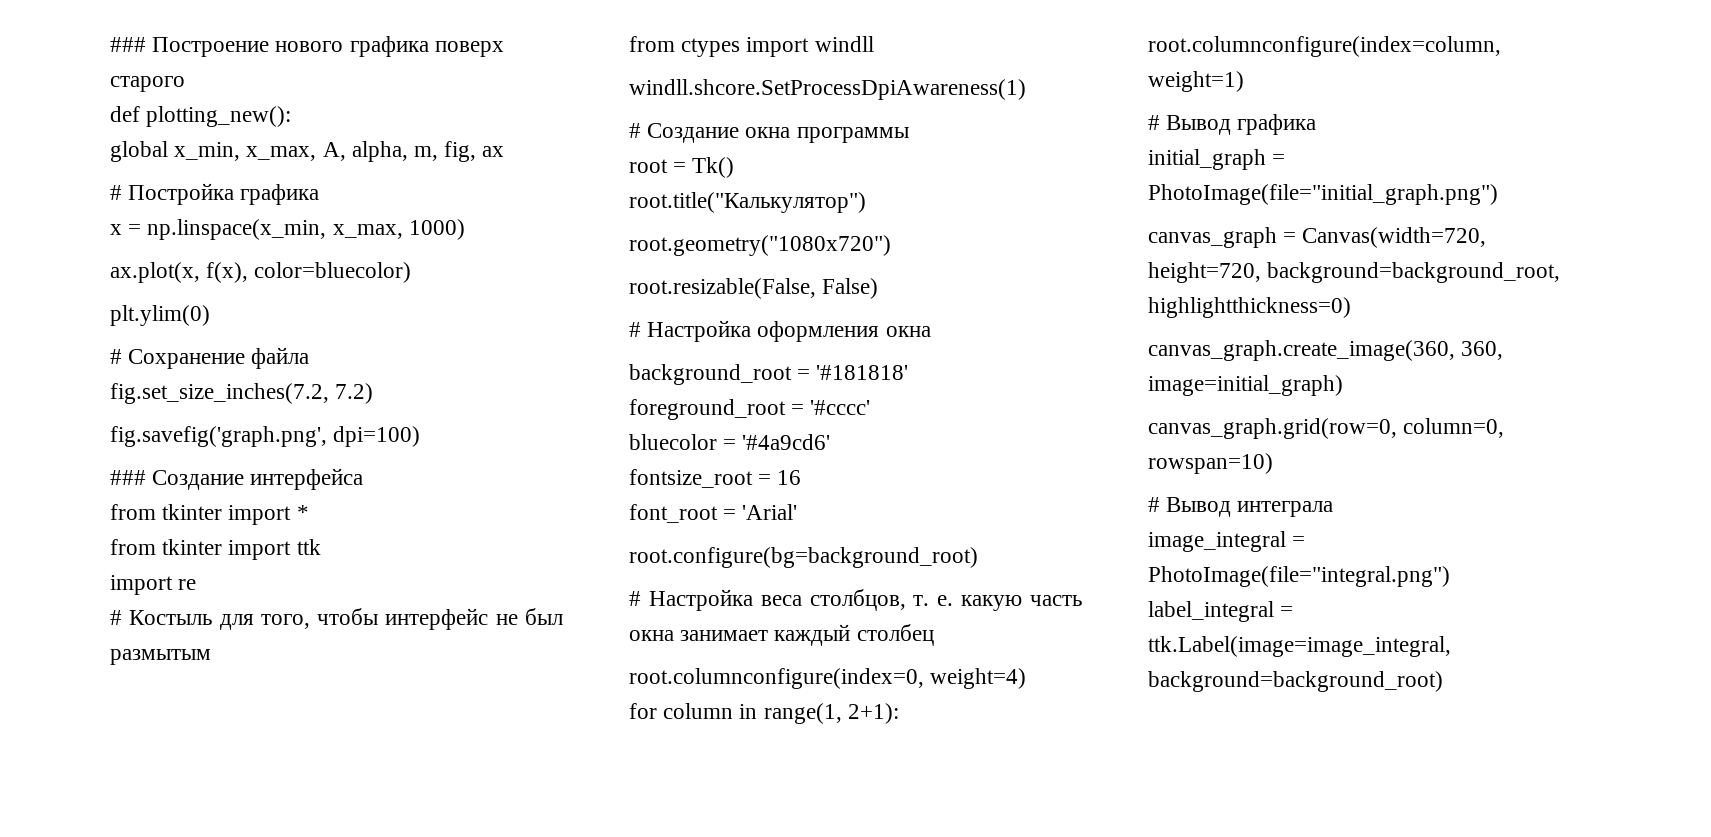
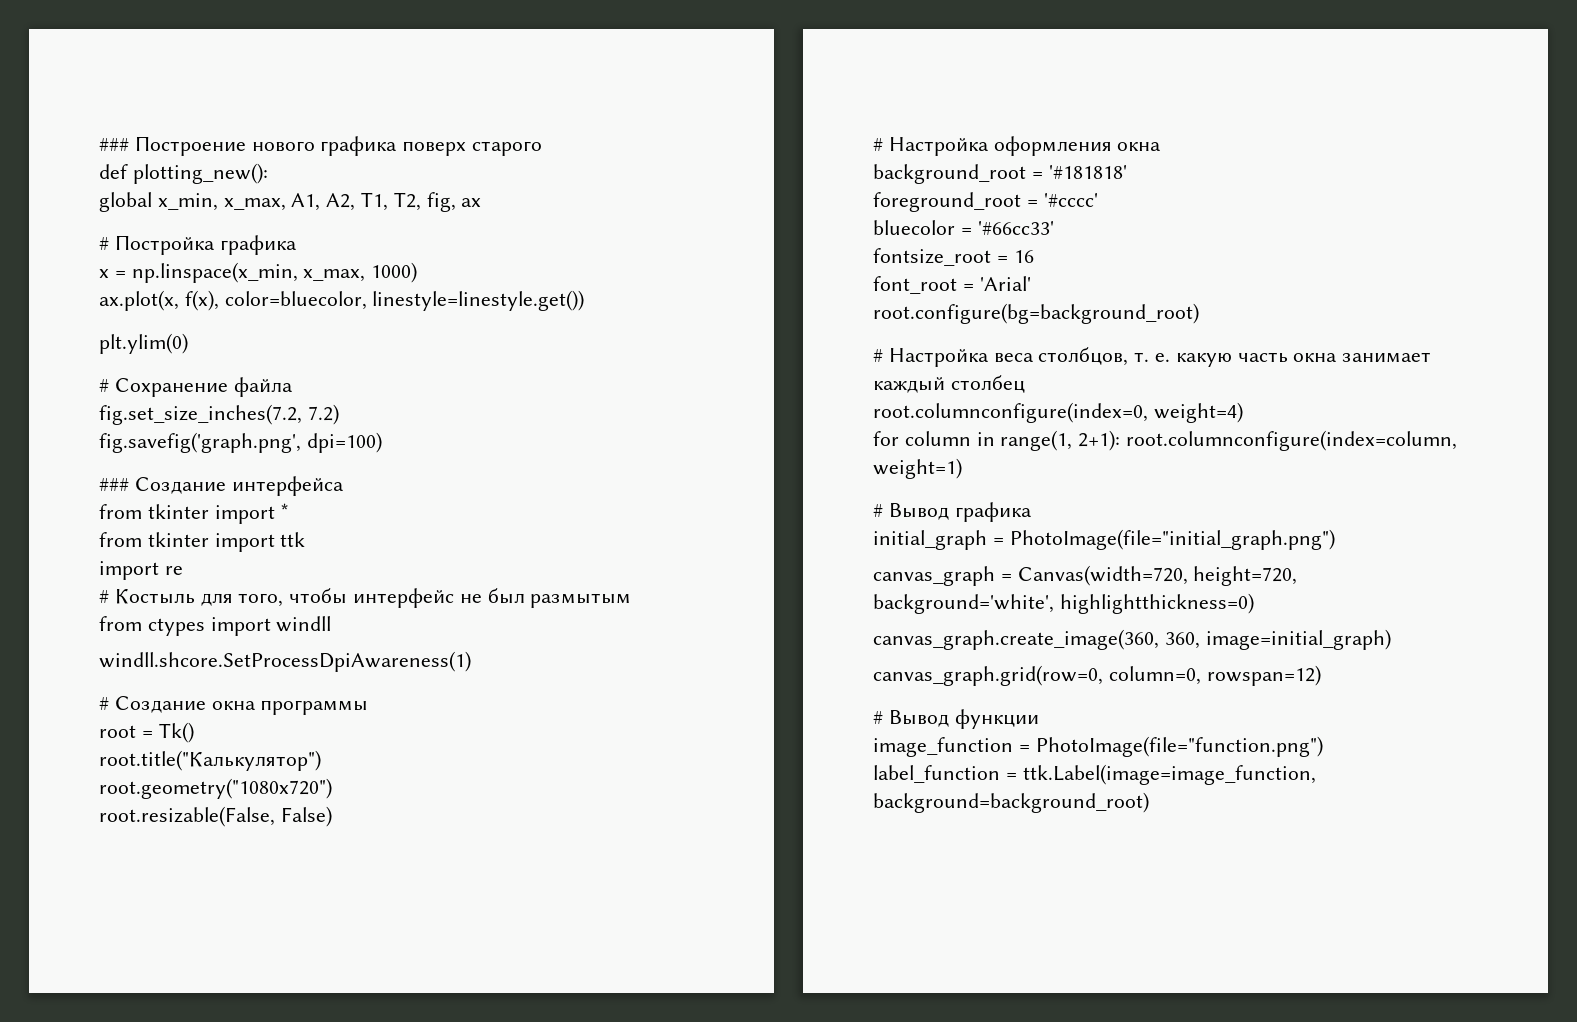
[322,141,439,162] A, alpha, m, -> [291,192,421,211] A1, A2, T1, T2,
[254,262,412,283] color=bluecolor) -> [224,290,585,311] color=bluecolor, linestyle=linestyle.get())
[742,434,831,450] '#4a9cd6' -> [977,221,1054,235] '#66cc33'
[1267,262,1561,283] background=background_root, -> [873,594,1054,614] background='white',
[1148,453,1273,474] [1148,497,1334,517] [1148,531,1306,552] [1148,566,1450,587] [1148,601,1294,622] [1148,636,1451,657] rowspan=10) // # Вывод интеграла // image_integral = PhotoImage(file="integral.png") // label_integral = ttk.Label(image=image_integral, -> [1206,665,1321,686] [873,709,1039,729] [873,736,1323,757] [873,764,1316,785] rowspan=12) // # Вывод функции // image_function = PhotoImage(file="function.png") // label_function = ttk.Label(image=image_function,

